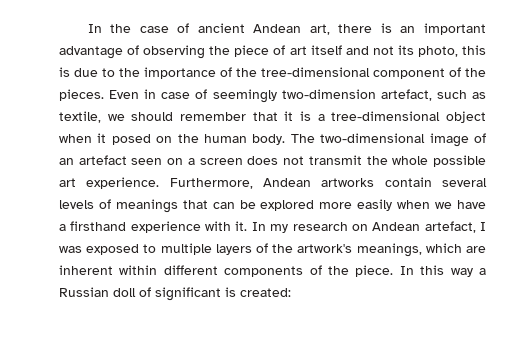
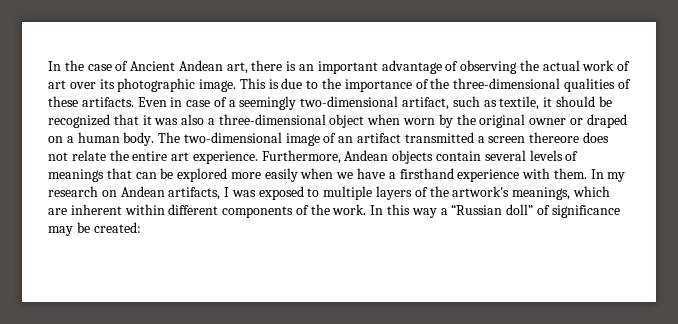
[197,23,245,33] ancient -> [130,61,176,71] Ancient
[234,45,486,57] piece of art itself and not its photo, this -> [542,60,631,71] [48,78,266,92] actual work of art over its photographic image. This
[261,67,486,79] [59,89,486,103] [59,111,486,123] [59,133,199,145] tree-dimensional component of the pieces. Even in case of seemingly two-dimension artefact, such as textile, we should remember that it is a tree-dimensional object when it posed on the -> [453,78,631,92] [48,96,612,110] [48,114,627,128] [48,136,74,143] three-dimensional qualities of these artifacts. Even in case of a seemingly two-dimensional artifact, such as textile, it should be recognized that it was also a three-dimensional object when worn by the original owner or draped on a
[78,155,184,165] artefact seen on -> [357,132,474,143] artifact transmitted
(243, 161) none -> [529,132,580,143] thereore
[308,155,486,167] transmit the whole possible -> [71,150,168,161] relate the entire
[321,178,375,187] artworks -> [392,150,434,164] objects
[235,221,248,231] it. -> [553,168,587,179] them.
[424,221,476,233] artefact, -> [168,187,221,200] artifacts,
[355,265,394,277] piece. -> [332,204,367,215] work.
[59,287,236,301] Russian doll of significant is -> [451,204,620,218] [48,222,90,236] “Russian doll” of significance may be

